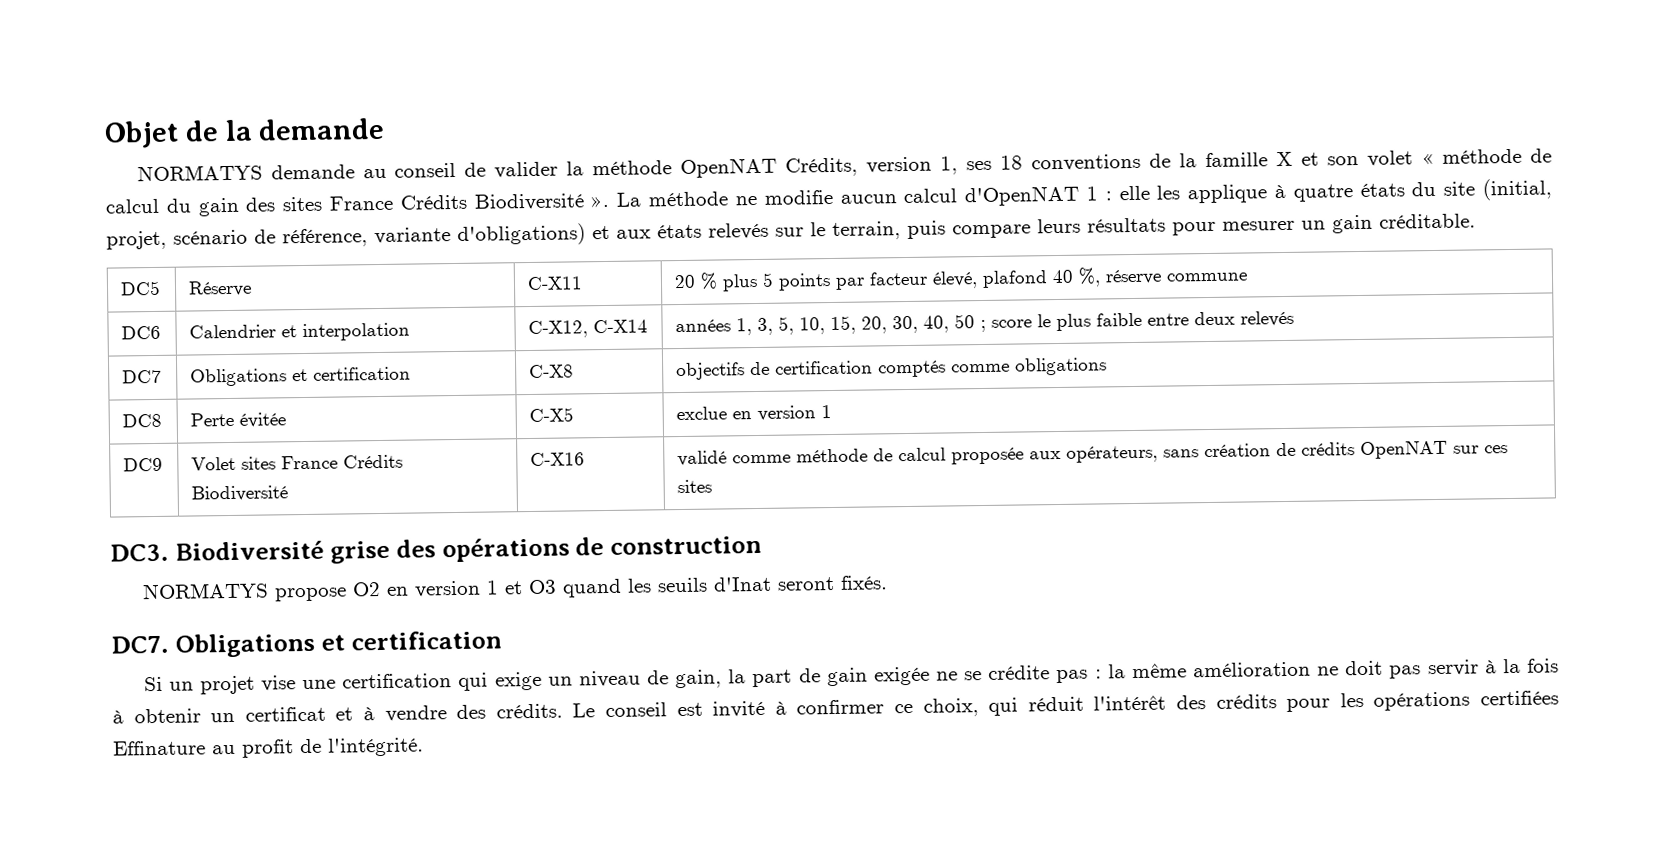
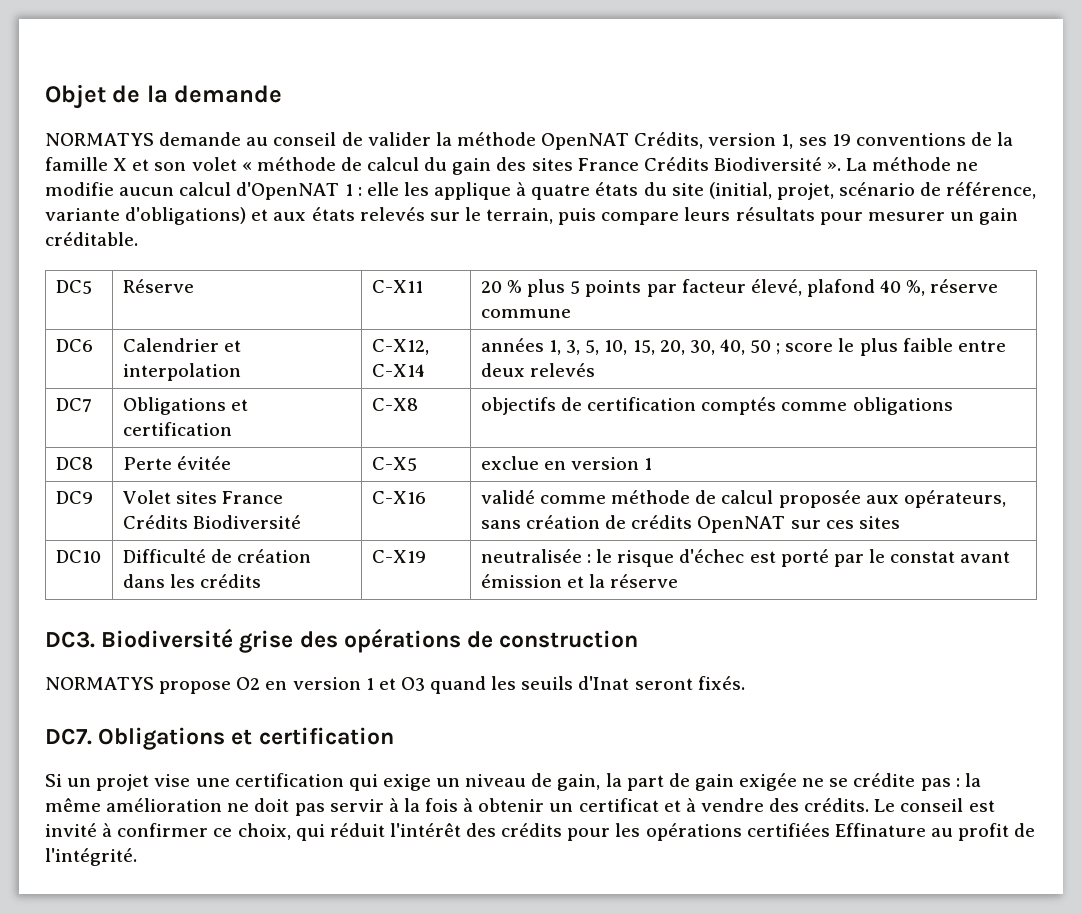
[1000,155,1024,170] 18 -> [831,134,851,146] 19
(713, 486) none -> [55,550,101,563] [122,549,312,563] [122,574,262,588] [371,550,426,563] [480,549,1011,567] [480,574,679,588] // DC10 | Difficulté de création dans les crédits | C-X19 | neutralisée : le risque d'échec est porté par le constat avant émission et la réserve

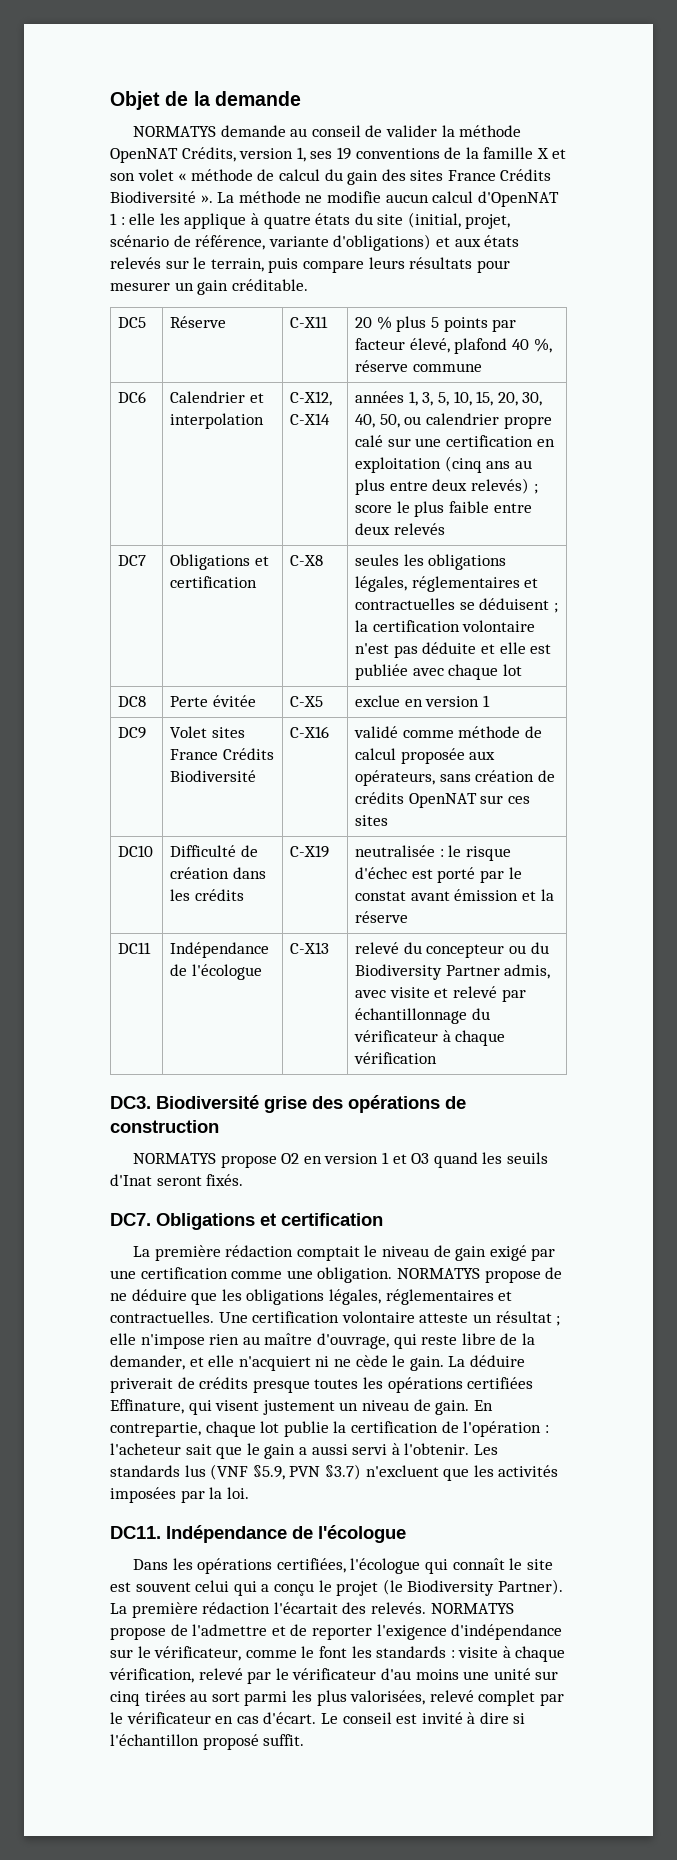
[750,340,772,353] 50 -> [379,413,552,429] [355,435,555,447] [355,456,533,473] [355,478,530,495] 50, ou calendrier propre calé sur une certification en exploitation (cinq ans au plus entre deux relevés)
[480,397,953,415] objectifs de certification comptés comme obligations -> [355,554,507,570] [355,576,539,592] [355,598,559,613] [355,620,536,632] [355,642,552,658] [355,664,523,680] seules les obligations légales, réglementaires et contractuelles se déduisent ; la certification volontaire n'est pas déduite et elle est publiée avec chaque lot
(679, 581) none -> [118,942,152,954] [170,942,270,958] [170,964,262,980] [290,942,330,954] [355,942,549,958] [355,964,551,980] [355,986,526,1002] [355,1008,490,1024] [354,1030,506,1046] [354,1052,438,1064] // DC11 | Indépendance de l'écologue | C-X13 | relevé du concepteur ou du Biodiversity Partner admis, avec visite et relevé par échantillonnage du vérificateur à chaque vérification
[45,773,981,791] [45,798,870,816] Si un projet vise une certification qui exige un niveau de gain, la part de gain exigée ne se crédite pas : la même amélioration ne doit pas servir à la fois à obtenir un certificat et à vendre des crédits. -> [132,1245,556,1261] [110,1267,563,1283] [110,1289,513,1305] [110,1311,561,1326] [110,1333,535,1349] [110,1355,525,1371] [110,1377,534,1393] [110,1399,493,1415] [110,1421,549,1437] [110,1443,498,1459] [110,1464,559,1481] [110,1487,249,1503] [110,1525,406,1543] [132,1558,553,1574] [110,1579,563,1596] [110,1602,514,1618] [110,1624,563,1640] [110,1646,566,1662] [109,1668,559,1684] [110,1690,564,1706] [110,1712,317,1724] La première rédaction comptait le niveau de gain exigé par une certification comme une obligation. NORMATYS propose de ne déduire que les obligations légales, réglementaires et contractuelles. Une certification volontaire atteste un résultat ; elle n'impose rien au maître d'ouvrage, qui reste libre de la demander, et elle n'acquiert ni ne cède le gain. La déduire priverait de crédits presque toutes les opérations certifiées Effinature, qui visent justement un niveau de gain. En contrepartie, chaque lot publie la certification de l'opération : l'acheteur sait que le gain a aussi servi à l'obtenir. Les standards lus (VNF §5.9, PVN §3.7) n'excluent que les activités imposées par la loi. // DC11. Indépendance de l'écologue // Dans les opérations certifiées, l'écologue qui connaît le site est souvent celui qui a conçu le projet (le Biodiversity Partner). La première rédaction l'écartait des relevés. NORMATYS propose de l'admettre et de reporter l'exigence d'indépendance sur le vérificateur, comme le font les standards : visite à chaque vérification, relevé par le vérificateur d'au moins une unité sur cinq tirées au sort parmi les plus valorisées, relevé complet par le vérificateur en cas d'écart.
[117,823,1036,841] [45,848,137,866] confirmer ce choix, qui réduit l'intérêt des crédits pour les opérations certifiées Effinature au profit de l'intégrité. -> [479,1712,526,1724] [110,1734,305,1750] dire si l'échantillon proposé suffit.

